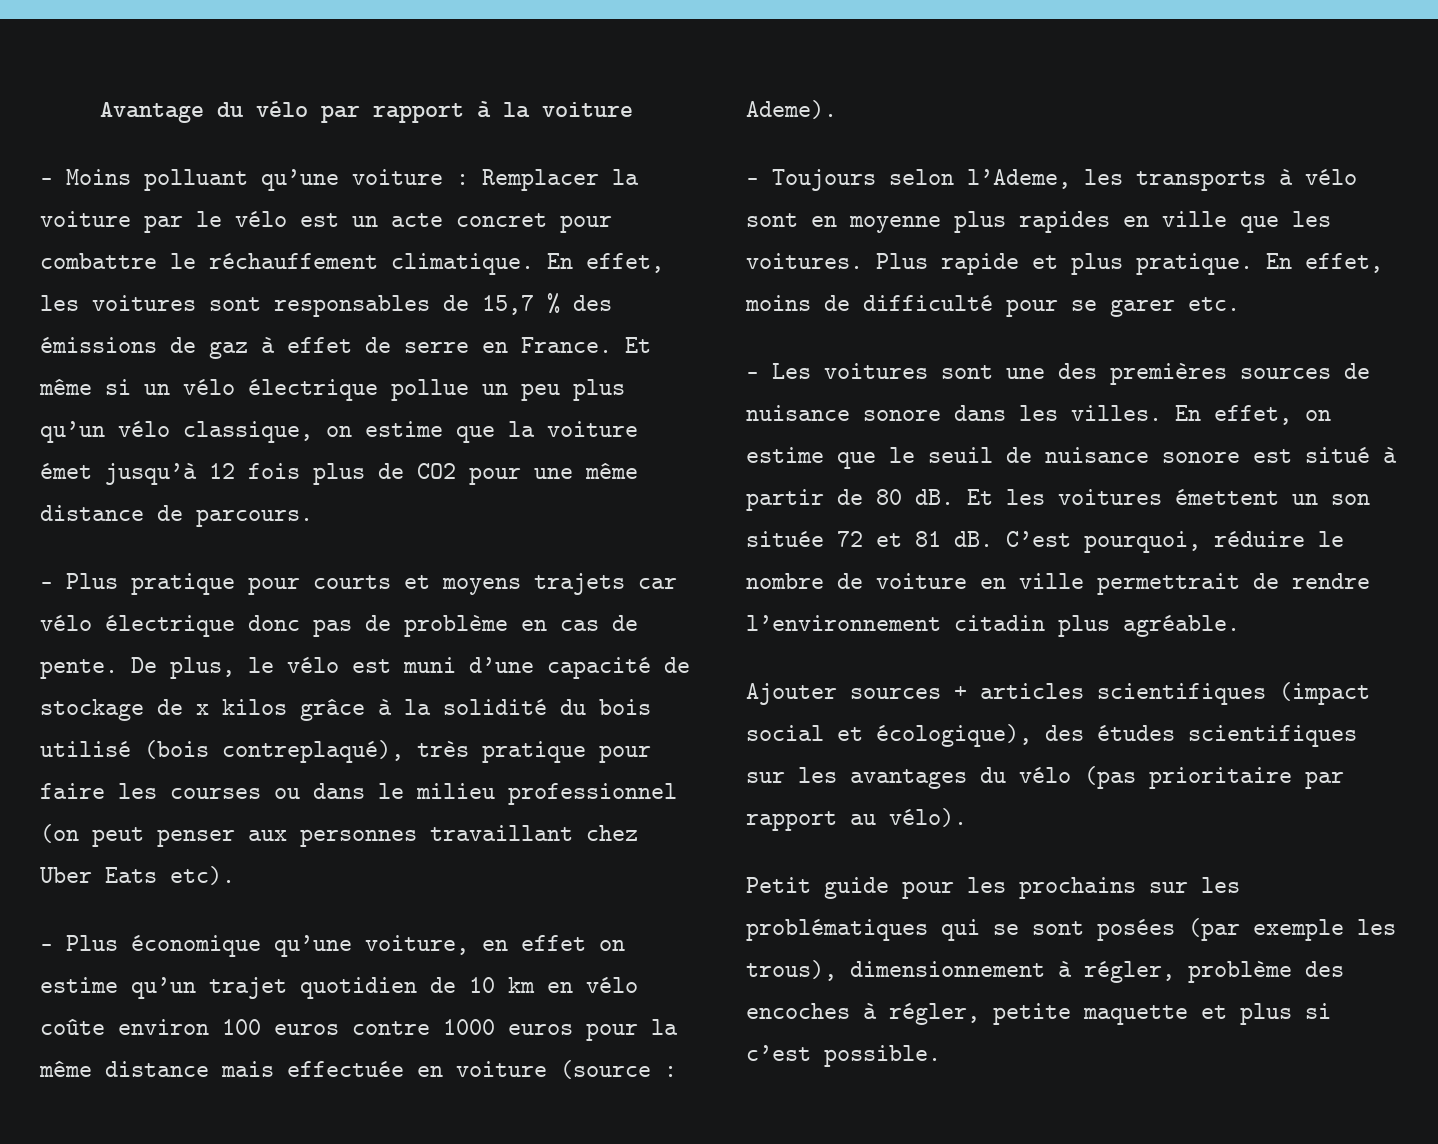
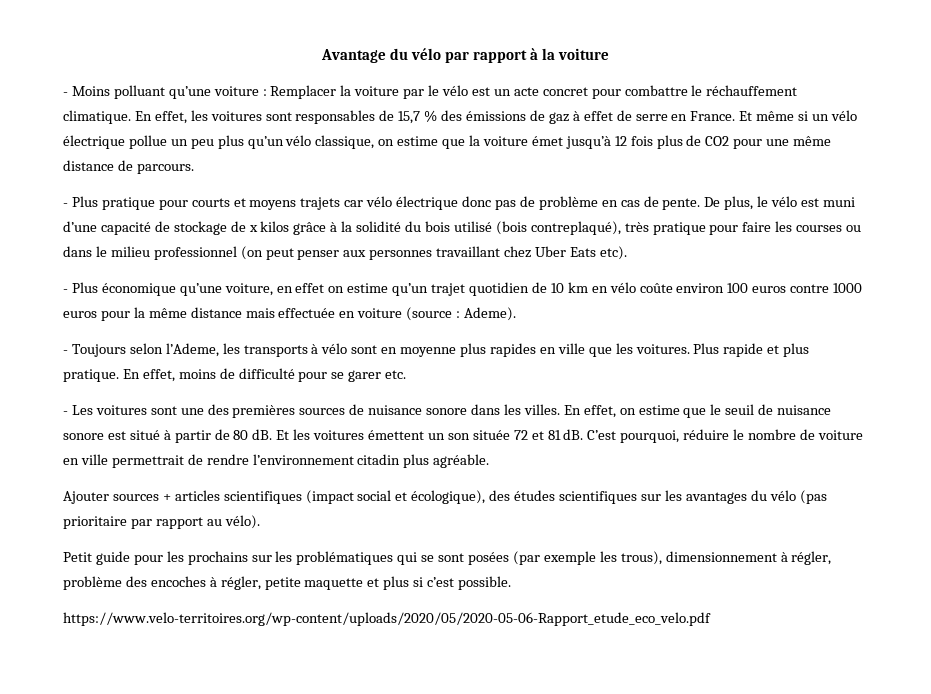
(941, 1056) none -> [63,612,711,626] // https://www.velo-territoires.org/wp-content/uploads/2020/05/2020-05-06-Rapport_etude_eco_velo.pdf

